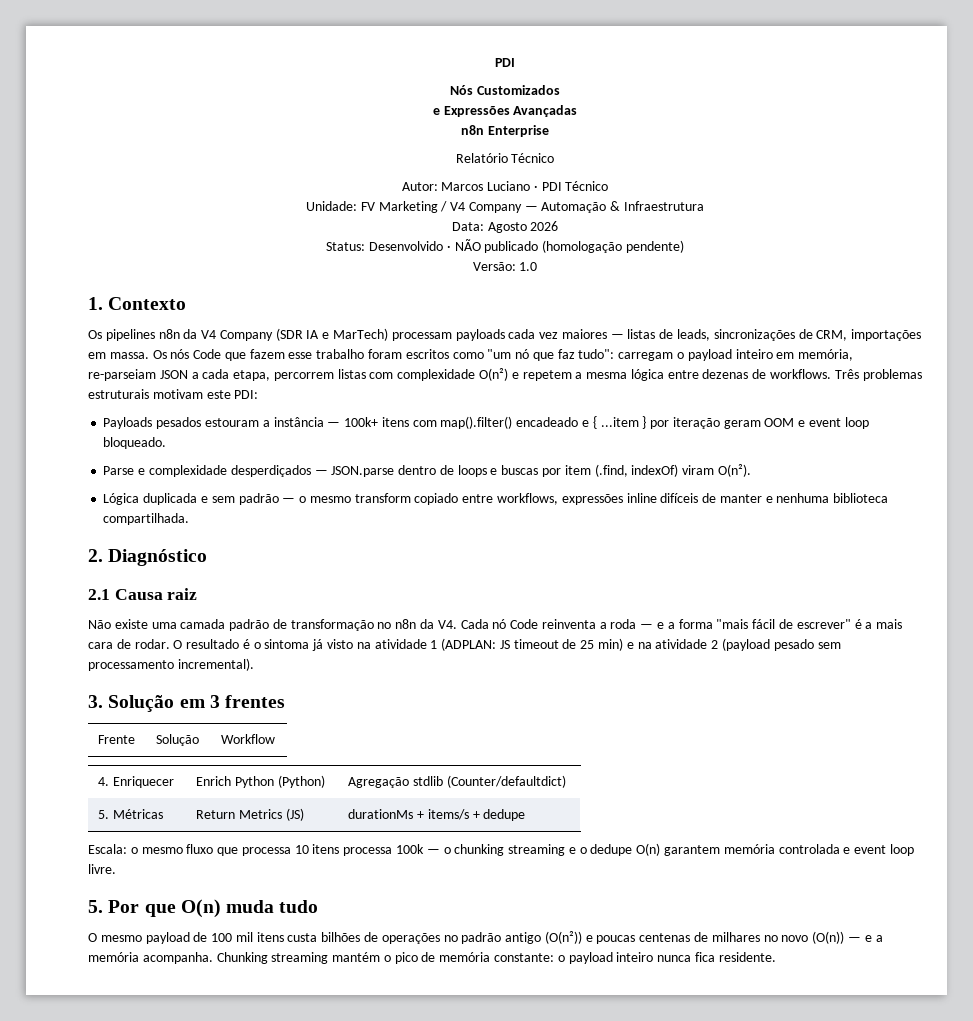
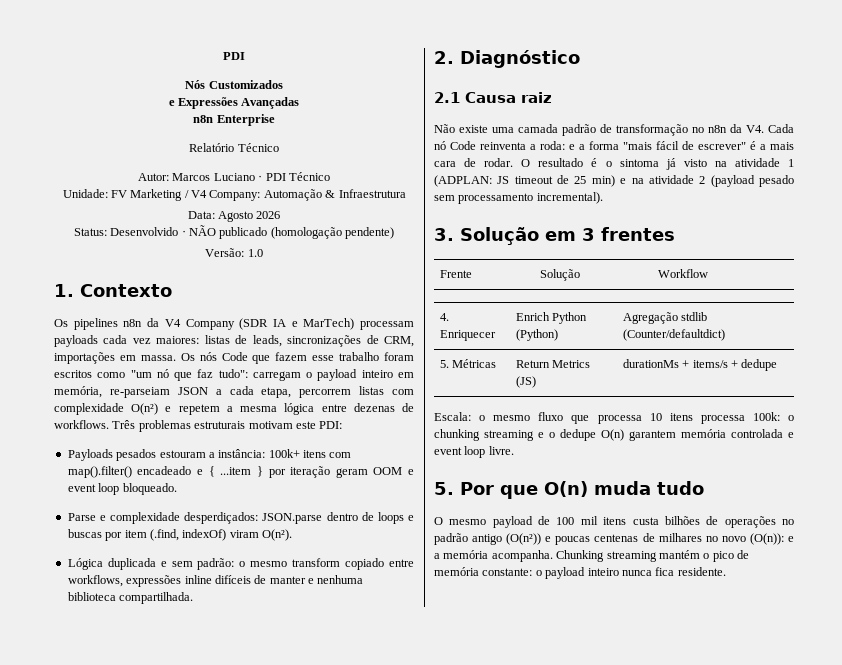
[468,202,538,213] Company — -> [209,190,261,201] Company:
[561,329,624,339] maiores — -> [156,336,200,344] maiores:
[273,417,341,427] instância — -> [218,449,266,458] instância:
[230,465,328,477] desperdiçados — -> [184,512,259,524] desperdiçados:
[238,493,296,505] padrão — -> [197,558,235,570] padrão:
[610,619,654,629] roda — -> [540,141,565,150] roda:
[396,844,440,854] 100k — -> [752,412,780,421] 100k:
[812,931,861,944] (O(n)) — -> [749,533,784,545] (O(n)):

